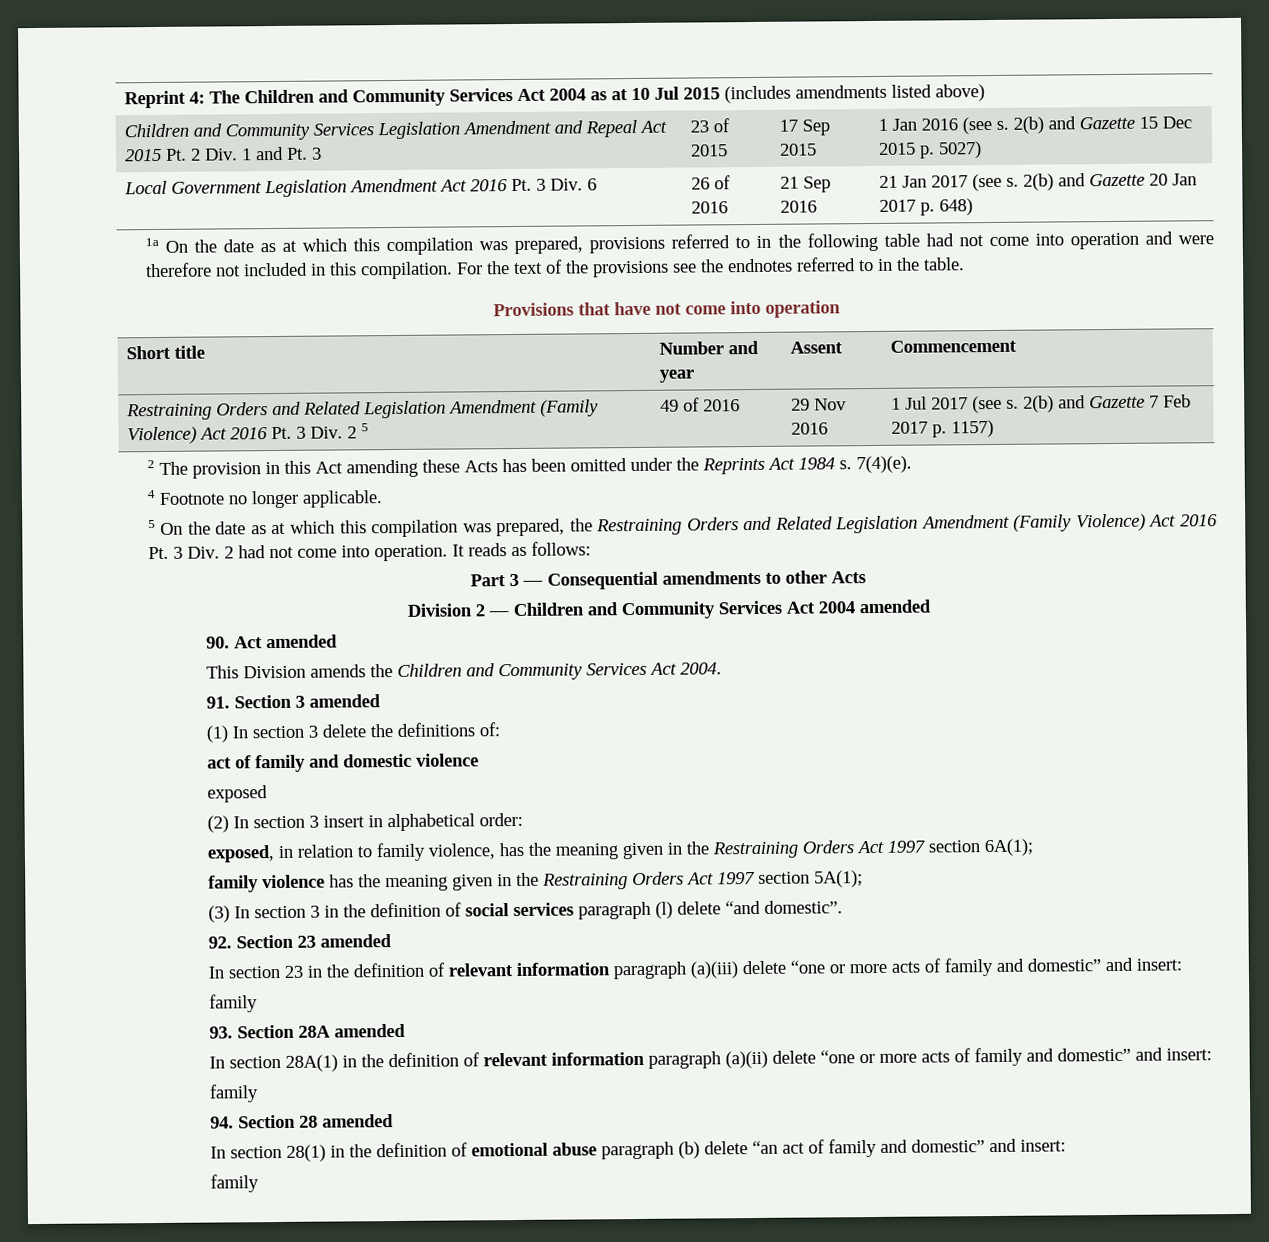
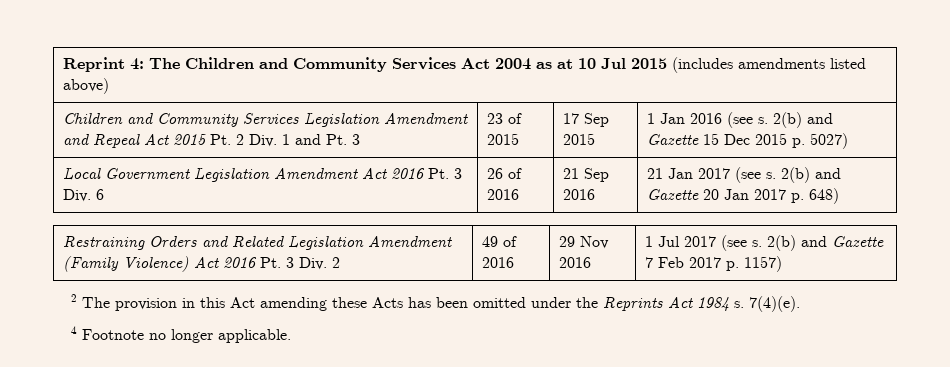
[144,231,1215,256] [144,257,965,280] [492,300,841,318] [126,345,206,360] [659,340,760,355] [659,369,696,383] [790,341,844,354] [890,339,1018,353] // 1a On the date as at which this compilation was prepared, provisions referred to in the following table had not come into operation and were therefore not included in this compilation. For the text of the provisions see the endnotes referred to in the table. // Provisions that have not come into operation // Short title | Number and year | Assent | Commencement -> (839, 196) none
[361,423,370,432] 5 -> (340, 262) none
[147,513,1218,538] [147,541,591,562] [470,570,866,590] [406,599,931,620] [206,634,339,649] [206,662,723,681] [206,694,382,709] [206,722,501,743] [207,753,480,773] [207,785,269,803] [207,812,524,833] [207,838,1034,863] [208,870,864,893] [208,900,844,923] [208,934,393,949] [208,957,1183,980] [209,994,259,1013] [209,1023,407,1039] [209,1047,1213,1072] [209,1084,260,1103] [210,1114,395,1129] [210,1138,1067,1162] [210,1174,260,1193] // 5 On the date as at which this compilation was prepared, the Restraining Orders and Related Legislation Amendment (Family Violence) Act 2016 Pt. 3 Div. 2 had not come into operation. It reads as follows: // Part 3 — Consequential amendments to other Acts // Division 2 — Children and Community Services Act 2004 amended // 90. Act amended // This Division amends the Children and Community Services Act 2004. // 91. Section 3 amended // (1) In section 3 delete the definitions of: // act of family and domestic violence // exposed // (2) In section 3 insert in alphabetical order: // exposed, in relation to family violence, has the meaning given in the Restraining Orders Act 1997 section 6A(1); // family violence has the meaning given in the Restraining Orders Act 1997 section 5A(1); // (3) In section 3 in the definition of social services paragraph (l) delete “and domestic”. // 92. Section 23 amended // In section 23 in the definition of relevant information paragraph (a)(iii) delete “one or more acts of family and domestic” and insert: // family // 93. Section 28A amended // In section 28A(1) in the definition of relevant information paragraph (a)(ii) delete “one or more acts of family and domestic” and insert: // family // 94. Section 28 amended // In section 28(1) in the definition of emotional abuse paragraph (b) delete “an act of family and domestic” and insert: // family -> (291, 336) none

